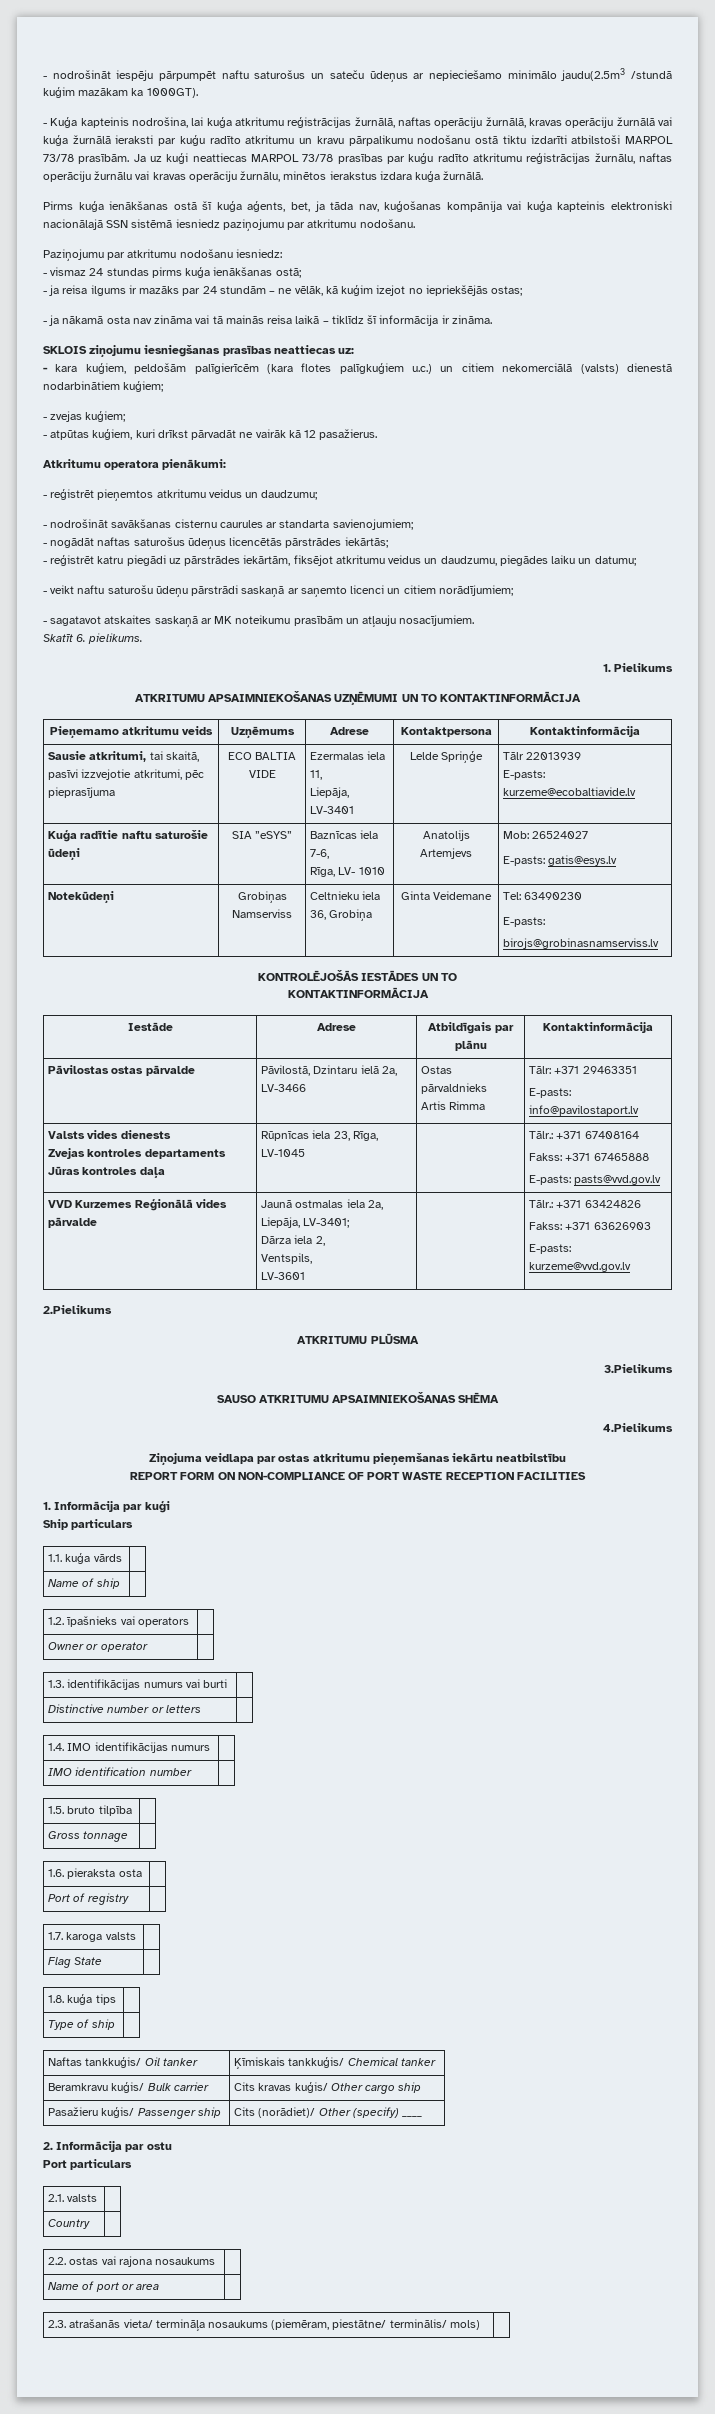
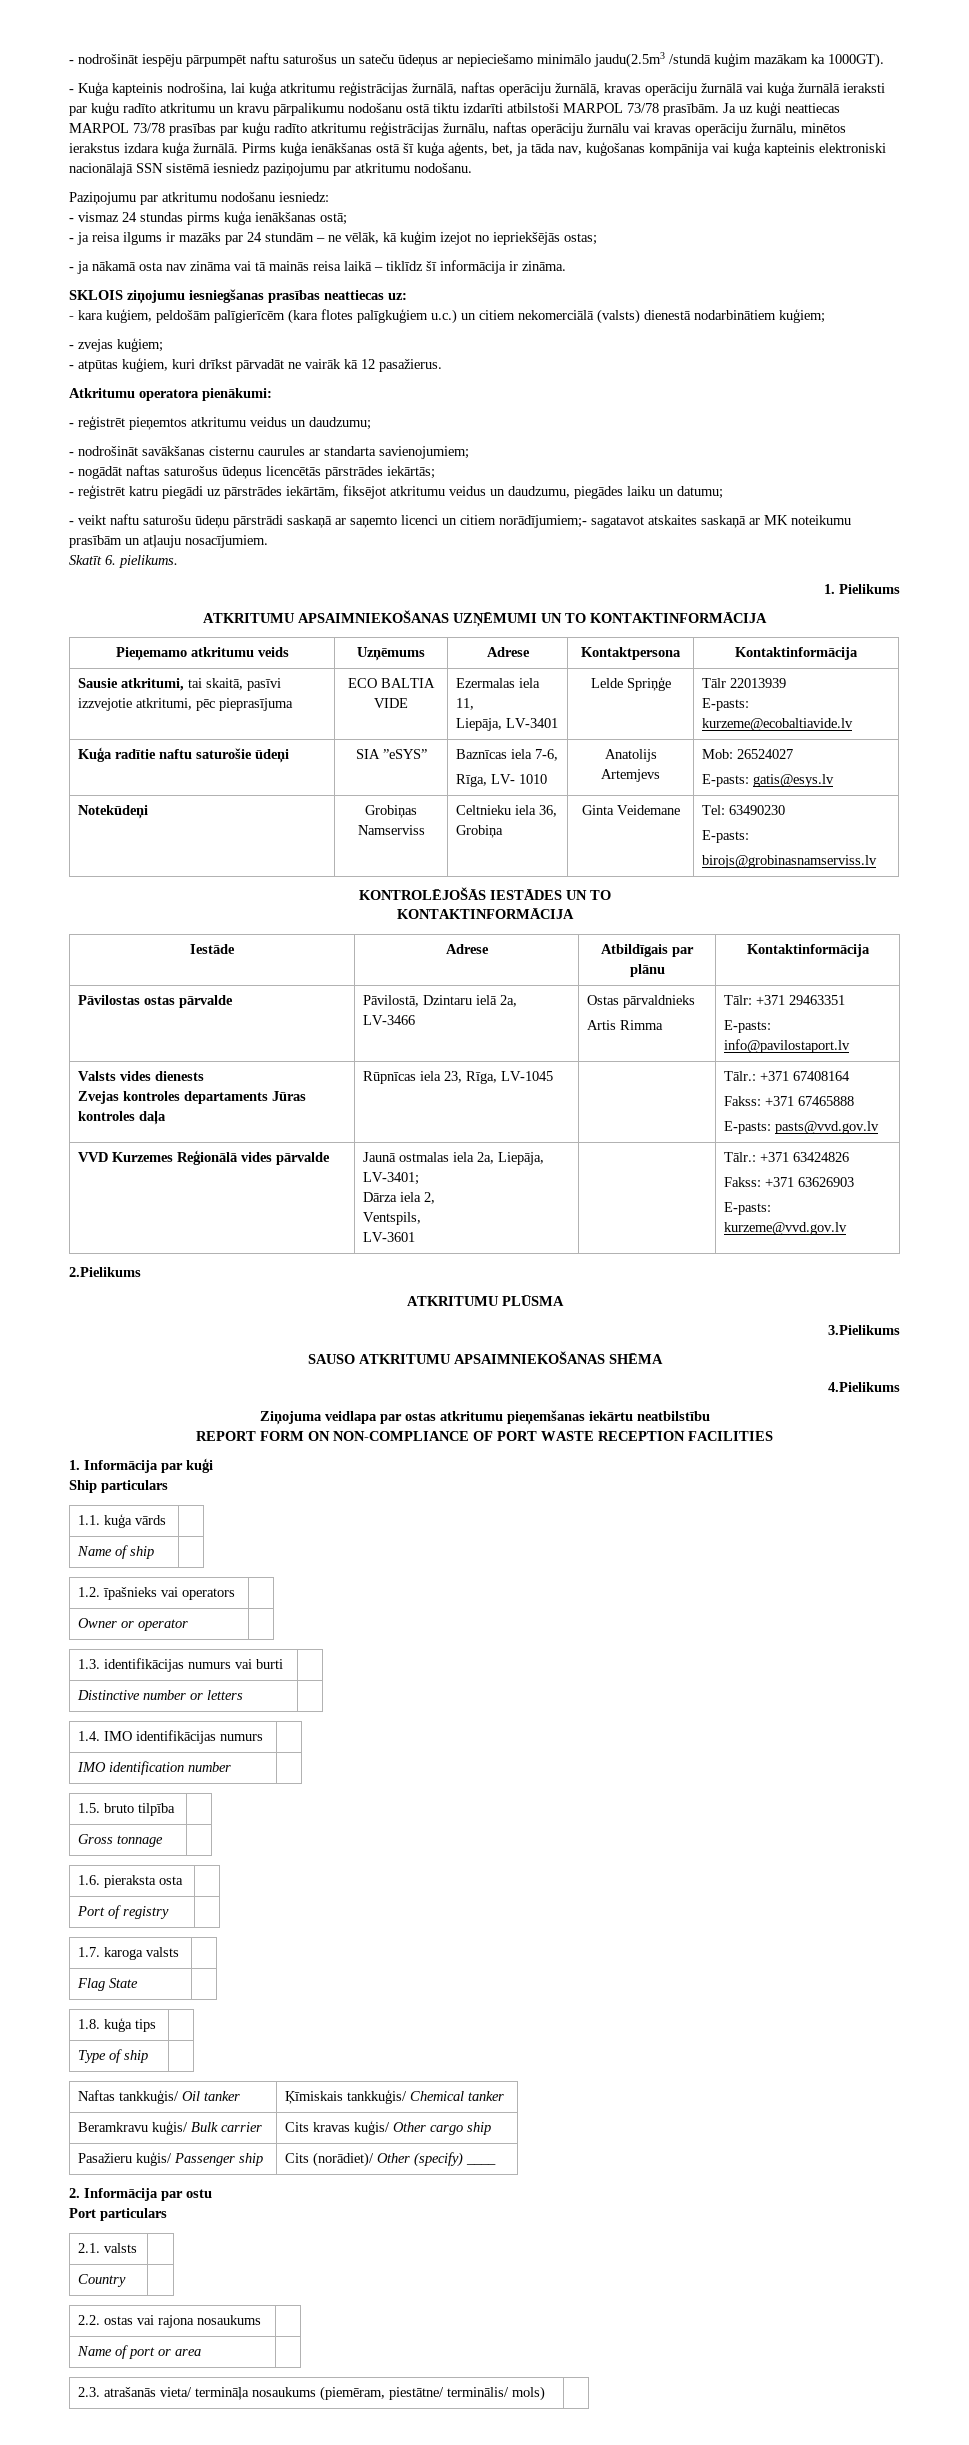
(484, 175) // -> (238, 148) none
[438,585,513,596] [43,621,47,624] norādījumiem; // - -> [499,515,587,528] norādījumiem;-

